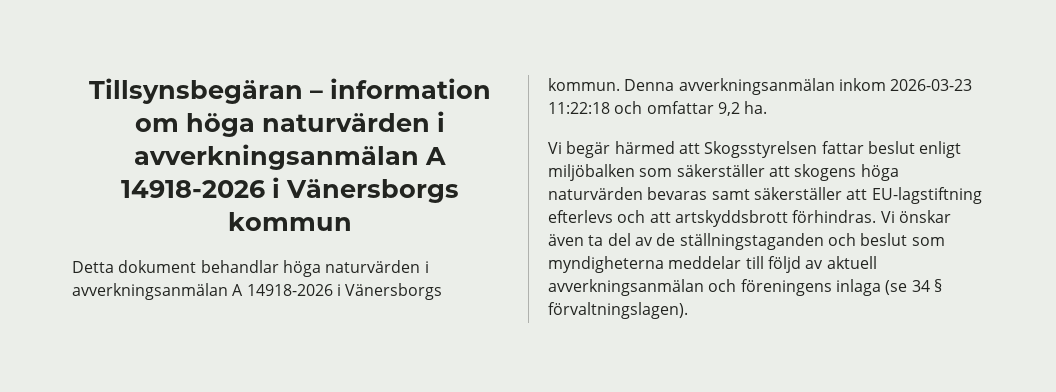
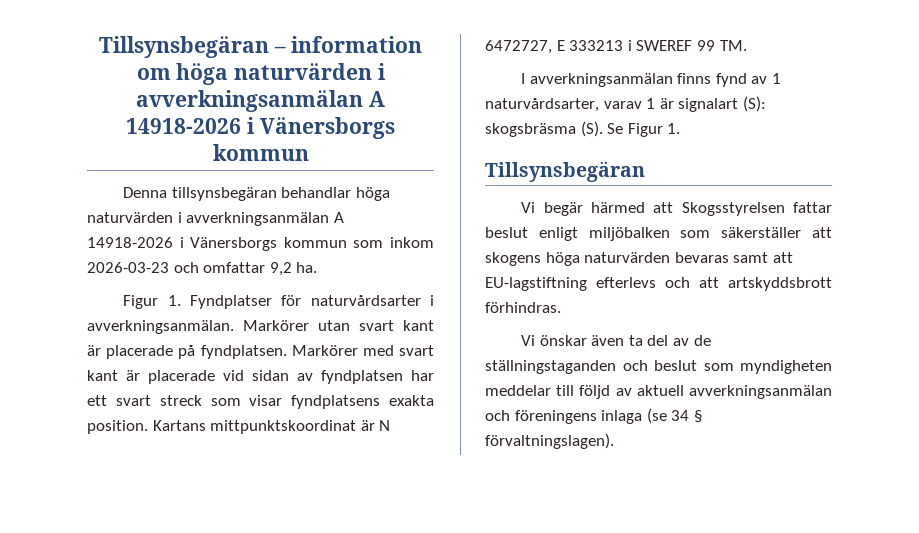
[72,260,197,273] Detta dokument -> [123,187,277,201] Denna tillsynsbegäran
[548,78,835,95] kommun. Denna avverkningsanmälan -> [283,237,384,248] kommun som
[548,102,610,114] 11:22:18 -> (169, 267) none
(768, 107) none -> [123,295,434,309] [87,320,434,334] [87,345,434,359] [87,370,434,384] [87,395,434,409] [87,420,391,434] [485,40,747,54] [521,73,782,87] [485,96,766,112] [485,121,681,137] [485,161,645,182] // Figur 1. Fyndplatser för naturvårdsarter i avverkningsanmälan. Markörer utan svart kant är placerade på fyndplatsen. Markörer med svart kant är placerade vid sidan av fyndplatsen har ett svart streck som visar fyndplatsens exakta position. Kartans mittpunktskoordinat är N 6472727, E 333213 i SWEREF 99 TM. // I avverkningsanmälan finns fynd av 1 naturvårdsarter, varav 1 är signalart (S): skogsbräsma (S). Se Figur 1. // Tillsynsbegäran
[753,187,842,200] säkerställer -> (769, 257) none
(877, 216) none -> (561, 307) //
[548,256,664,273] myndigheterna -> [740,360,832,374] myndigheten

